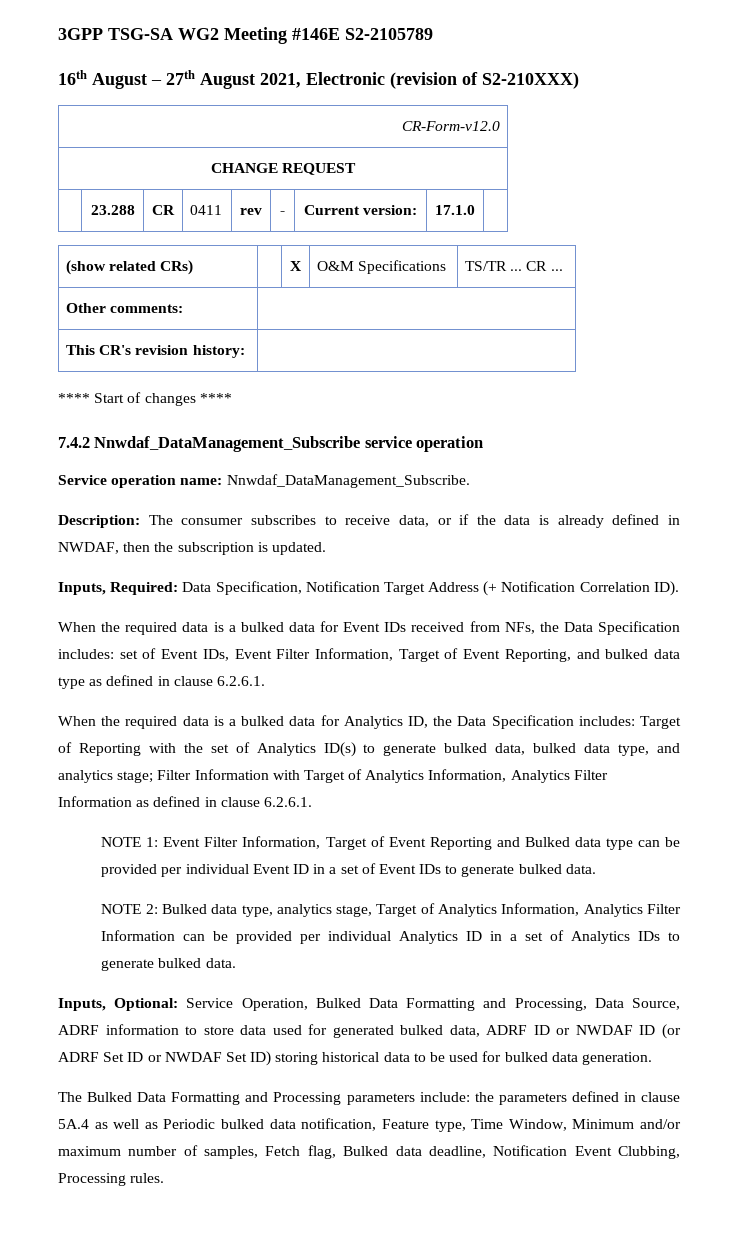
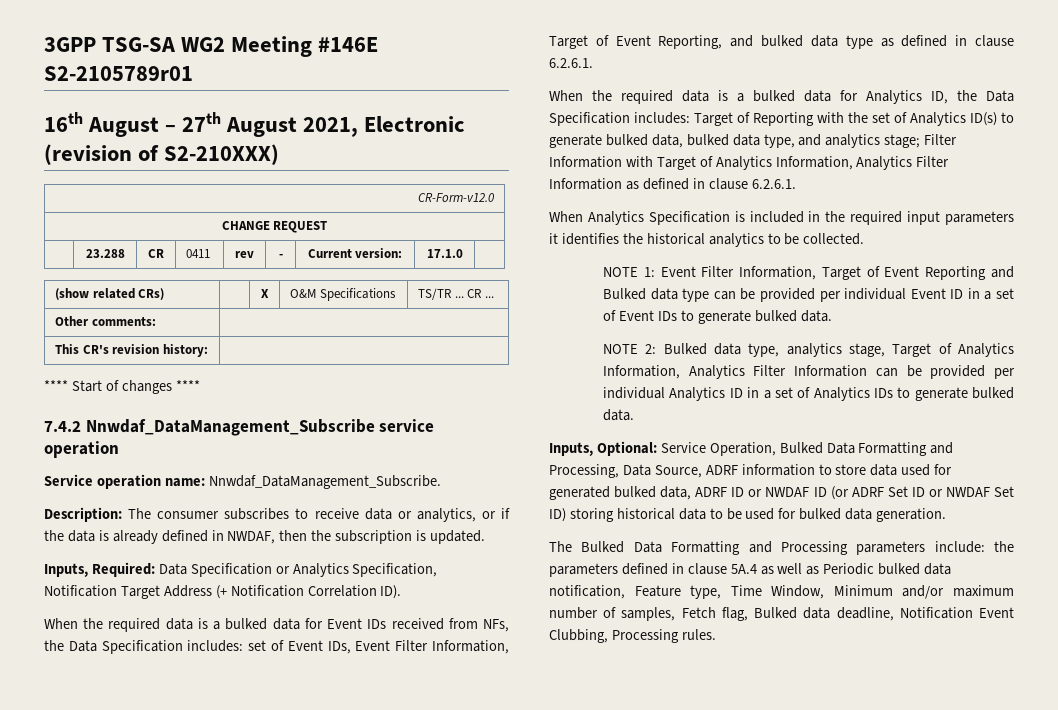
[345,28,433,40] S2-2105789 -> [44,66,193,81] S2-2105789r01
[398,515,429,527] data, -> [364,508,476,522] data or analytics,
(212, 587) none -> [190,563,349,577] Specification or Analytics
(312, 802) none -> [549,211,1015,225] [549,233,865,247] // When Analytics Specification is included in the required input parameters it identifies the historical analytics to be collected.

